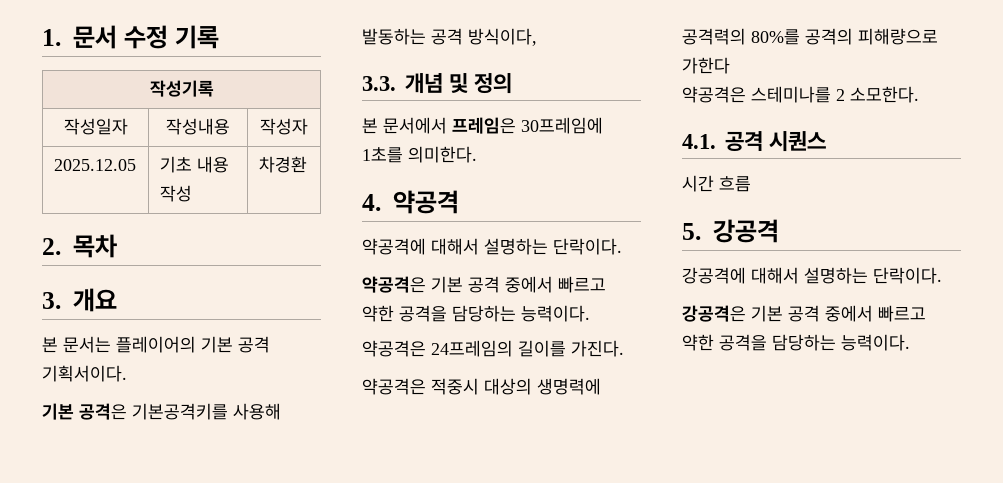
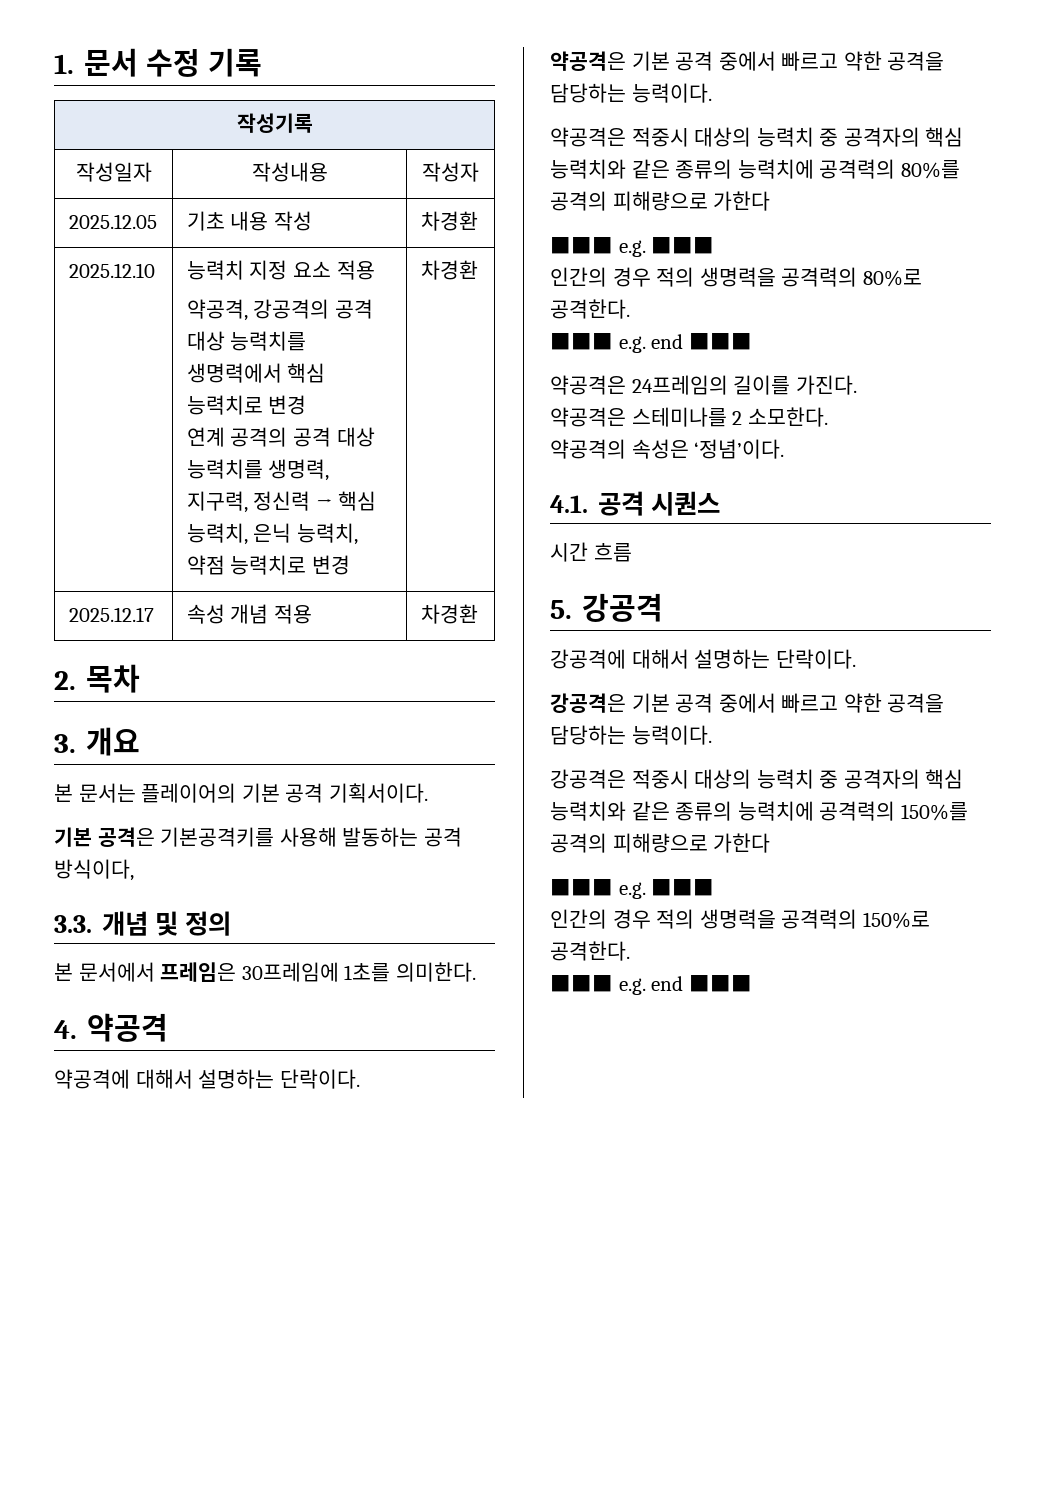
(307, 164) none -> [68,263,155,278] [186,260,375,280] [186,299,374,321] [186,331,307,351] [186,363,326,383] [186,395,307,415] [186,427,375,447] [186,459,330,481] [186,491,376,513] [186,523,359,545] [186,555,351,575] [420,260,478,280] [68,607,154,622] [186,604,313,624] [420,604,478,624] // 2025.12.10 | 능력치 지정 요소 적용 // 약공격, 강공격의 공격 대상 능력치를 생명력에서 핵심 능력치로 변경 // 연계 공격의 공격 대상 능력치를 생명력, 지구력, 정신력 → 핵심 능력치, 은닉 능력치, 약점 능력치로 변경 | 차경환 // 2025.12.17 | 속성 개념 적용 | 차경환
[362,340,624,357] // 약공격은 24프레임의 길이를 가진다. -> (712, 93) none
[537,378,601,395] 생명력에 -> [756,127,964,147] [550,159,814,179] 능력치 중 공격자의 핵심 능력치와 같은 종류의 능력치에
(730, 65) none -> [550,237,715,257] [550,267,922,287] [550,299,630,319] [550,333,752,353] [550,375,857,395] // ■■■ e.g. ■■■ // 인간의 경우 적의 생명력을 공격력의 80%로 공격한다. // ■■■ e.g. end ■■■ // 약공격은 24프레임의 길이를 가진다.
(919, 94) none -> [550,439,785,459] // 약공격의 속성은 ‘정념’이다.
(910, 342) none -> [550,769,964,789] [550,801,968,821] [550,833,771,853] [550,879,715,899] [550,909,930,929] [550,941,630,961] [550,975,752,995] // 강공격은 적중시 대상의 능력치 중 공격자의 핵심 능력치와 같은 종류의 능력치에 공격력의 150%를 공격의 피해량으로 가한다 // ■■■ e.g. ■■■ // 인간의 경우 적의 생명력을 공격력의 150%로 공격한다. // ■■■ e.g. end ■■■

